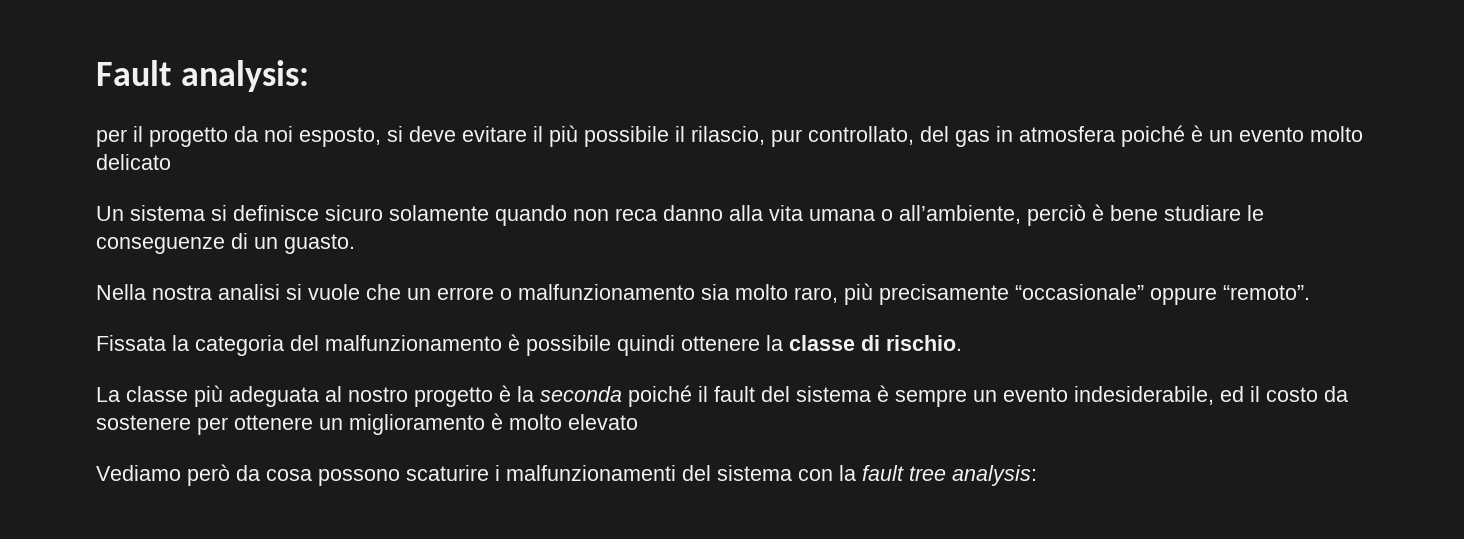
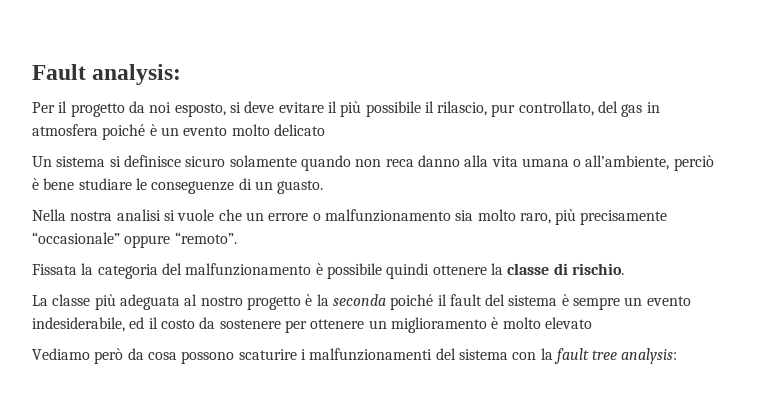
[96,129,127,147] per -> [32,102,55,113] Per

